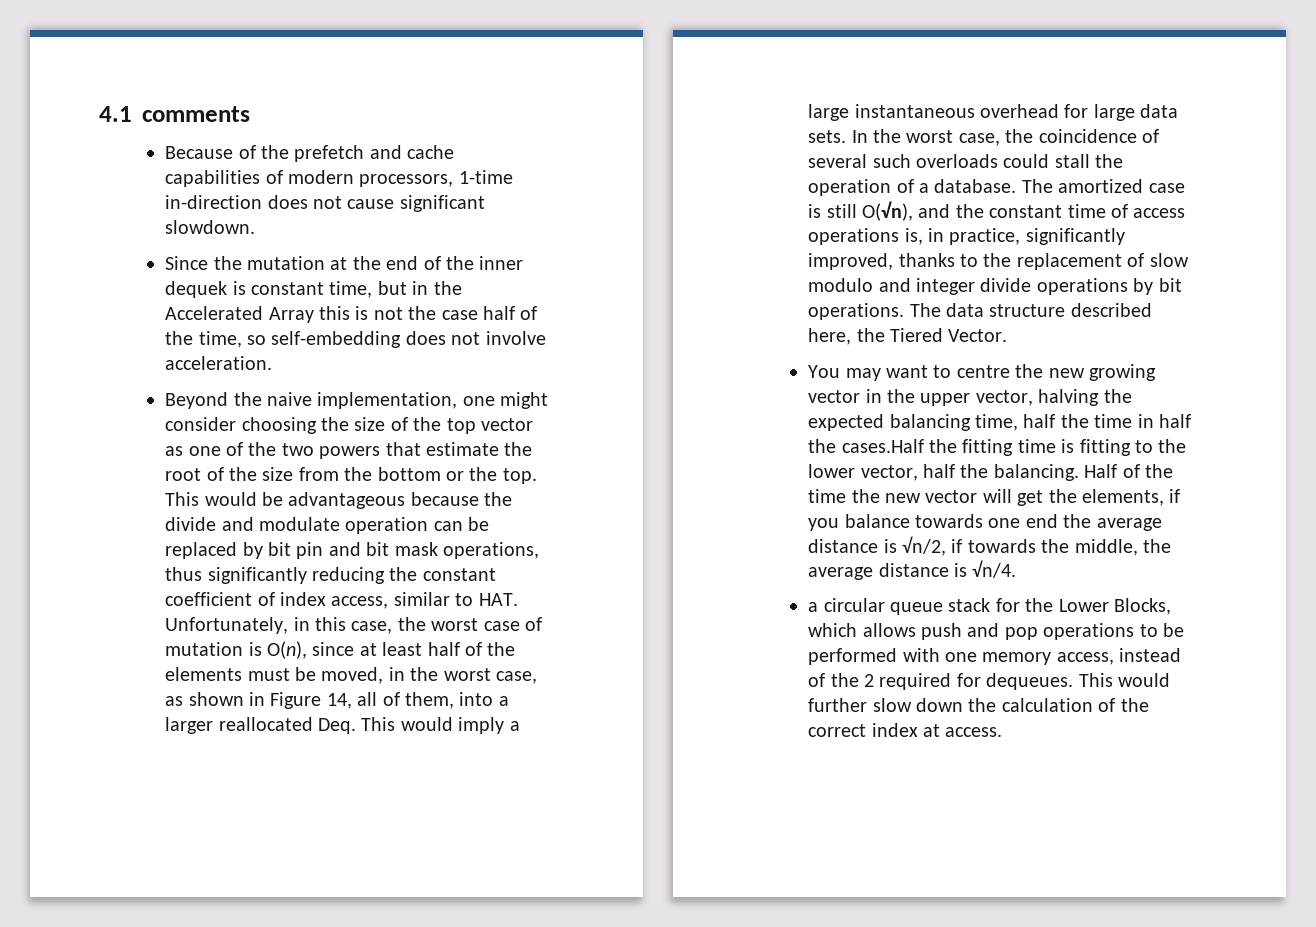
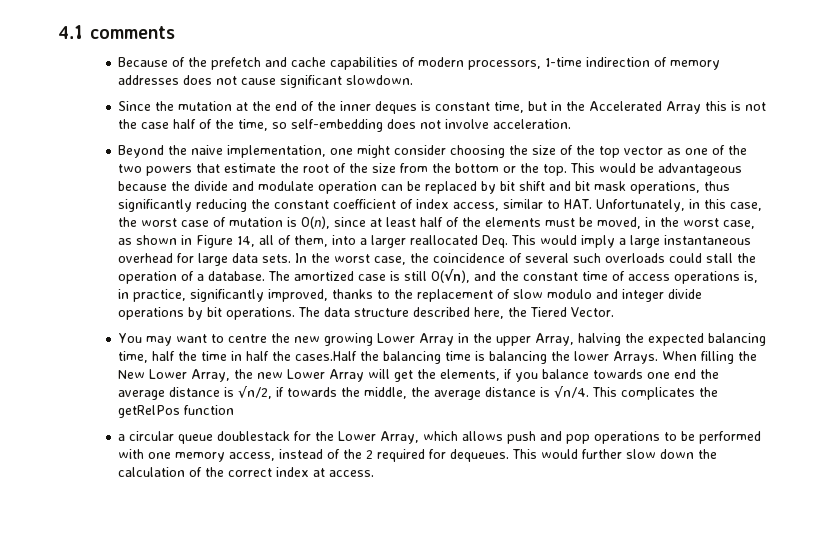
[165,195,263,209] in-direction -> [586,57,721,70] [118,75,180,85] indirection of memory addresses
[165,281,228,298] dequek -> [375,101,418,114] deques
[296,542,324,559] pin -> [519,181,546,191] shift
[808,390,861,403] vector -> [377,333,455,346] Lower Array
[975,390,1033,406] vector, -> [535,333,575,346] Array,
[962,439,1014,456] fitting -> [383,351,442,364] balancing
[1079,439,1187,456] [808,464,1174,481] [808,489,978,503] fitting to the lower vector, half the balancing. Half of the time the new vector -> [489,351,758,364] [118,369,365,382] balancing the lower Arrays. When filling the New Lower Array, the new Lower Array
(1017, 569) none -> [592,387,719,400] [118,405,235,418] This complicates the getRelPos function
[948,598,991,612] stack -> [217,431,291,441] doublestack
[1114,598,1172,615] Blocks, -> [380,431,420,444] Array,

